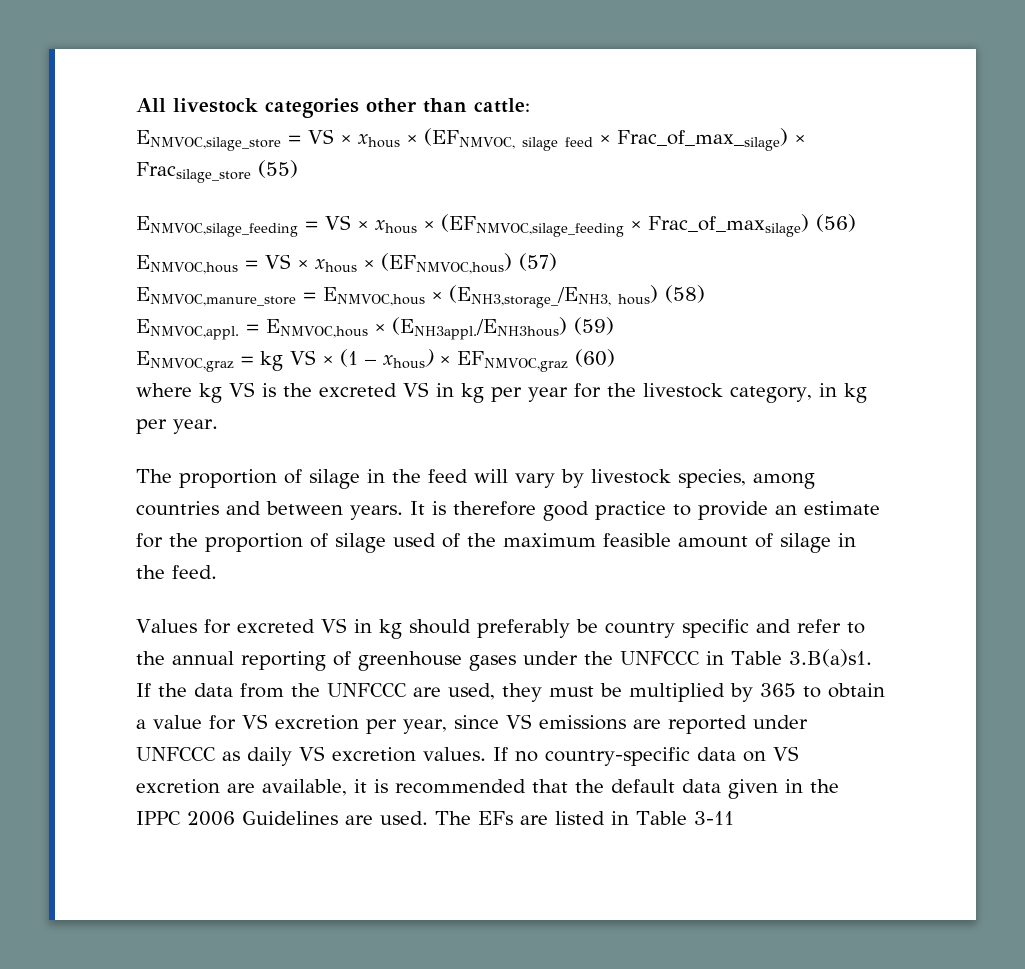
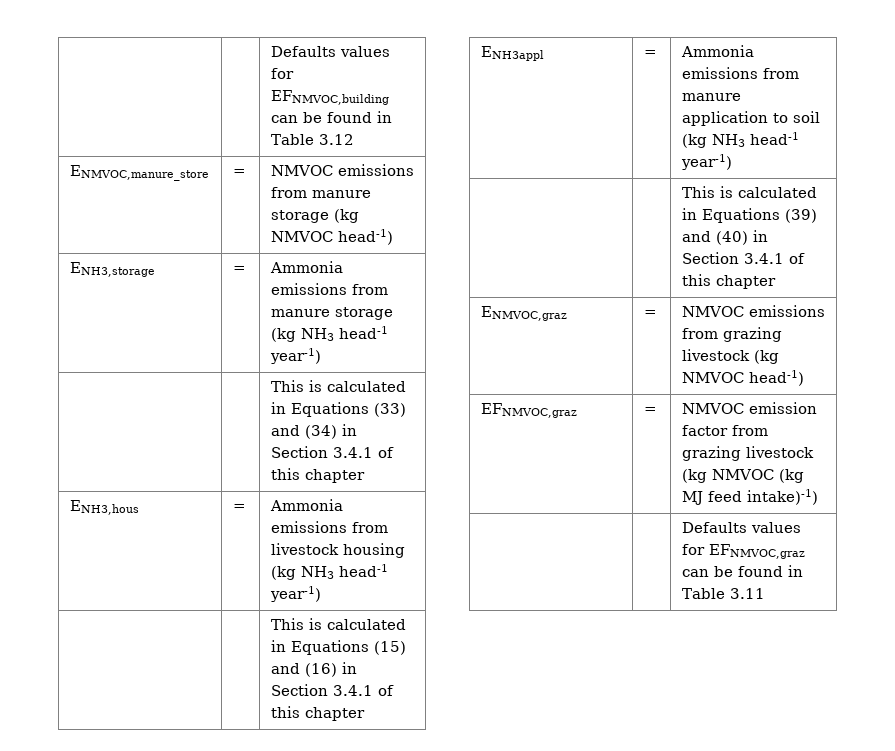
[136,98,530,118] [136,128,805,151] [136,160,298,183] [136,214,856,237] [136,253,557,274] [136,285,705,308] [136,317,614,340] [136,349,615,372] [136,382,867,403] [136,419,218,434] [136,469,815,489] [136,501,880,521] [136,533,856,553] [136,565,217,579] [136,618,865,639] [136,649,872,671] [136,683,885,702] [136,714,808,734] [136,746,799,766] [136,779,839,799] [136,811,734,826] All livestock categories other than cattle: // ENMVOC,silage_store = VS × xhous × (EFNMVOC, silage feed × Frac_of_max_silage) × Fracsilage_store (55) // ENMVOC,silage_feeding = VS × xhous × (EFNMVOC,silage_feeding × Frac_of_maxsilage) (56) // ENMVOC,hous = VS × xhous × (EFNMVOC,hous) (57) // ENMVOC,manure_store = ENMVOC,hous × (ENH3,storage_/ENH3, hous) (58) // ENMVOC,appl. = ENMVOC,hous × (ENH3appl./ENH3hous) (59) // ENMVOC,graz = kg VS × (1 – xhous) × EFNMVOC,graz (60) // where kg VS is the excreted VS in kg per year for the livestock category, in kg per year. // The proportion of silage in the feed will vary by livestock species, among countries and between years. It is therefore good practice to provide an estimate for the proportion of silage used of the maximum feasible amount of silage in the feed. // Values for excreted VS in kg should preferably be country specific and refer to the annual reporting of greenhouse gases under the UNFCCC in Table 3.B(a)s1. If the data from the UNFCCC are used, they must be multiplied by 365 to obtain a value for VS excretion per year, since VS emissions are reported under UNFCCC as daily VS excretion values. If no country-specific data on VS excretion are available, it is recommended that the default data given in the IPPC 2006 Guidelines are used. The EFs are listed in Table 3-11 -> [270,46,390,57] [270,68,294,79] [270,90,389,105] [270,111,392,123] [270,134,354,145] [69,165,209,181] [232,169,246,176] [270,164,414,176] [270,187,371,198] [270,209,359,223] [270,229,393,245] [69,262,155,277] [232,266,246,273] [269,261,343,273] [270,283,388,295] [270,307,393,320] [270,326,388,342] [269,348,321,364] [270,380,406,392] [270,402,406,417] [270,424,357,439] [270,446,394,458] [270,468,365,483] [69,500,139,515] [232,504,246,511] [269,499,343,511] [270,521,388,533] [270,543,405,558] [270,564,388,580] [269,586,321,602] [270,618,406,630] [270,640,406,655] [270,662,357,677] [270,684,394,696] [270,706,365,721] [480,46,544,61] [643,50,657,57] [680,45,754,57] [681,67,799,79] [681,93,741,101] [681,111,820,126] [681,132,799,148] [680,154,732,170] [681,186,817,198] [681,208,817,223] [681,230,768,245] [681,252,805,264] [681,274,776,289] [480,306,567,321] [643,310,657,317] [681,305,825,317] [681,327,782,342] [681,349,779,364] [681,370,804,386] [480,403,577,418] [643,407,657,414] [681,402,817,414] [681,425,768,436] [681,446,814,461] [681,469,804,483] [681,489,818,505] [681,522,801,533] [681,544,805,559] [681,565,803,577] [681,588,765,599] | | Defaults values for EFNMVOC,building can be found in Table 3.12 // ENMVOC,manure_store | = | NMVOC emissions from manure storage (kg NMVOC head-1) // ENH3,storage | = | Ammonia emissions from manure storage (kg NH3 head-1 year-1) // | | This is calculated in Equations (33) and (34) in Section 3.4.1 of this chapter // ENH3,hous | = | Ammonia emissions from livestock housing (kg NH3 head-1 year-1) // | | This is calculated in Equations (15) and (16) in Section 3.4.1 of this chapter // ENH3appl | = | Ammonia emissions from manure application to soil (kg NH3 head-1 year-1) // | | This is calculated in Equations (39) and (40) in Section 3.4.1 of this chapter // ENMVOC,graz | = | NMVOC emissions from grazing livestock (kg NMVOC head-1) // EFNMVOC,graz | = | NMVOC emission factor from grazing livestock (kg NMVOC (kg MJ feed intake)-1) // | | Defaults values for EFNMVOC,graz can be found in Table 3.11

